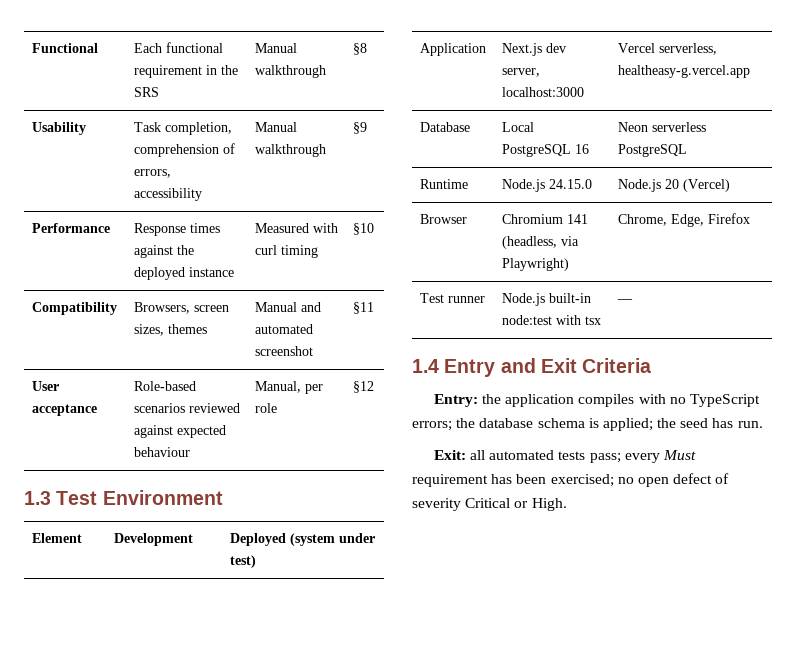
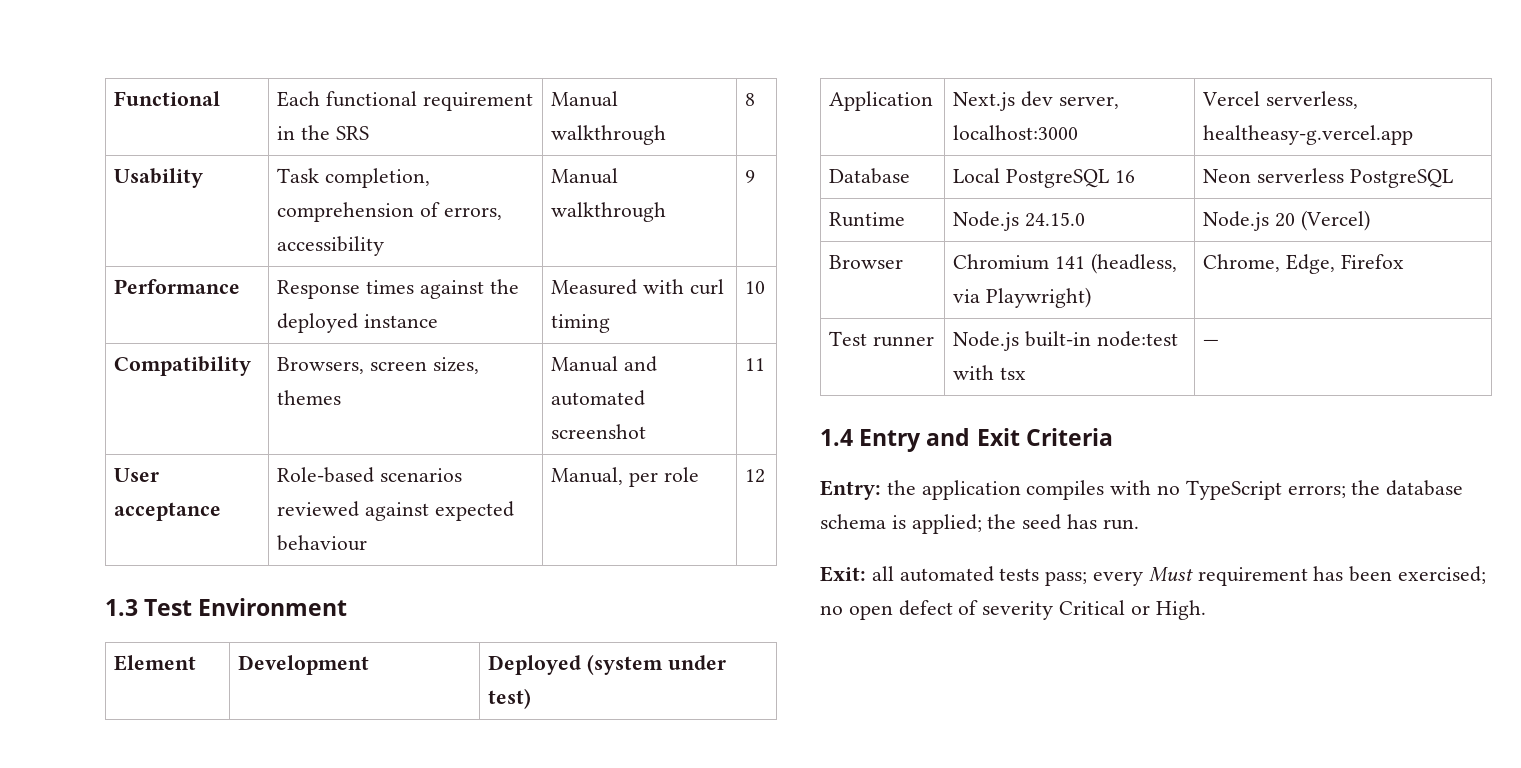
[352,43,367,55] §8 -> [745,93,756,106] 8
[352,122,367,134] §9 -> [745,170,756,183] 9
[352,223,374,235] §10 -> [745,281,766,294] 10
[352,302,374,314] §11 -> [745,358,766,371] 11
[352,381,374,393] §12 -> [745,469,766,483] 12

